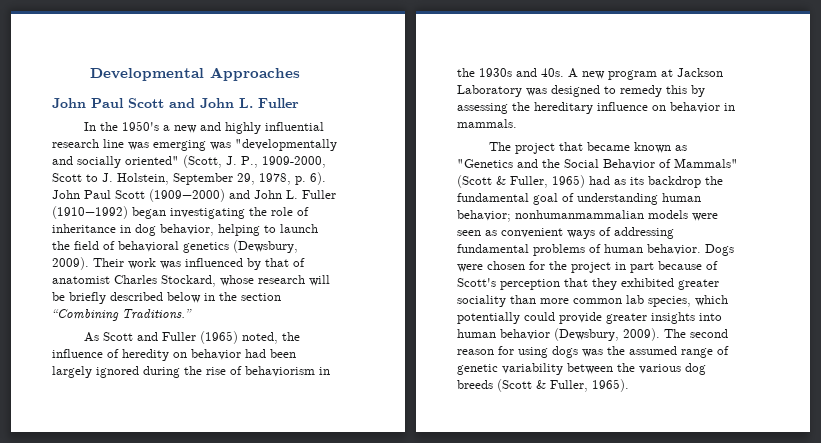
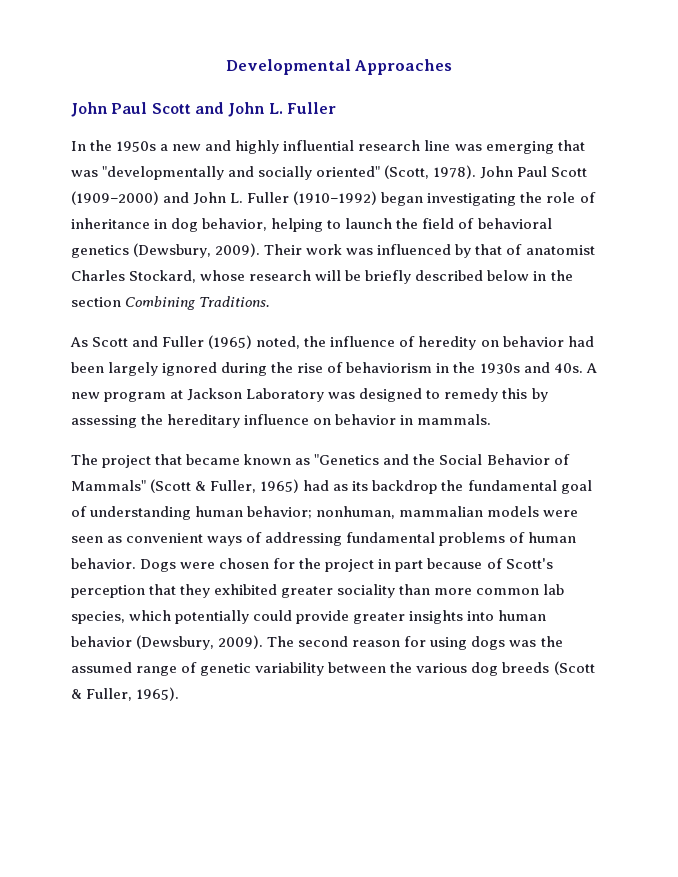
[122,121,160,131] 1950's -> [116,141,157,152] 1950s
(206, 145) none -> [557,140,585,151] that
[226,156,326,168] [52,172,326,185] J. P., 1909-2000, Scott to J. Holstein, September 29, 1978, p. 6). -> [433,165,477,179] 1978).
[52,309,192,321] “Combining Traditions.” -> [125,296,271,310] Combining Traditions.
[515,210,644,219] nonhumanmammalian -> [316,506,484,519] nonhuman, mammalian

